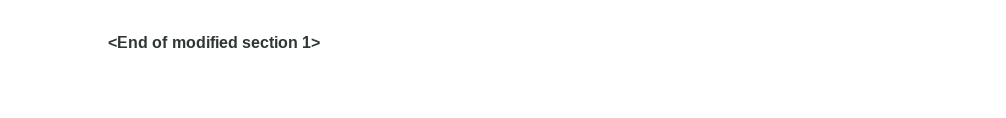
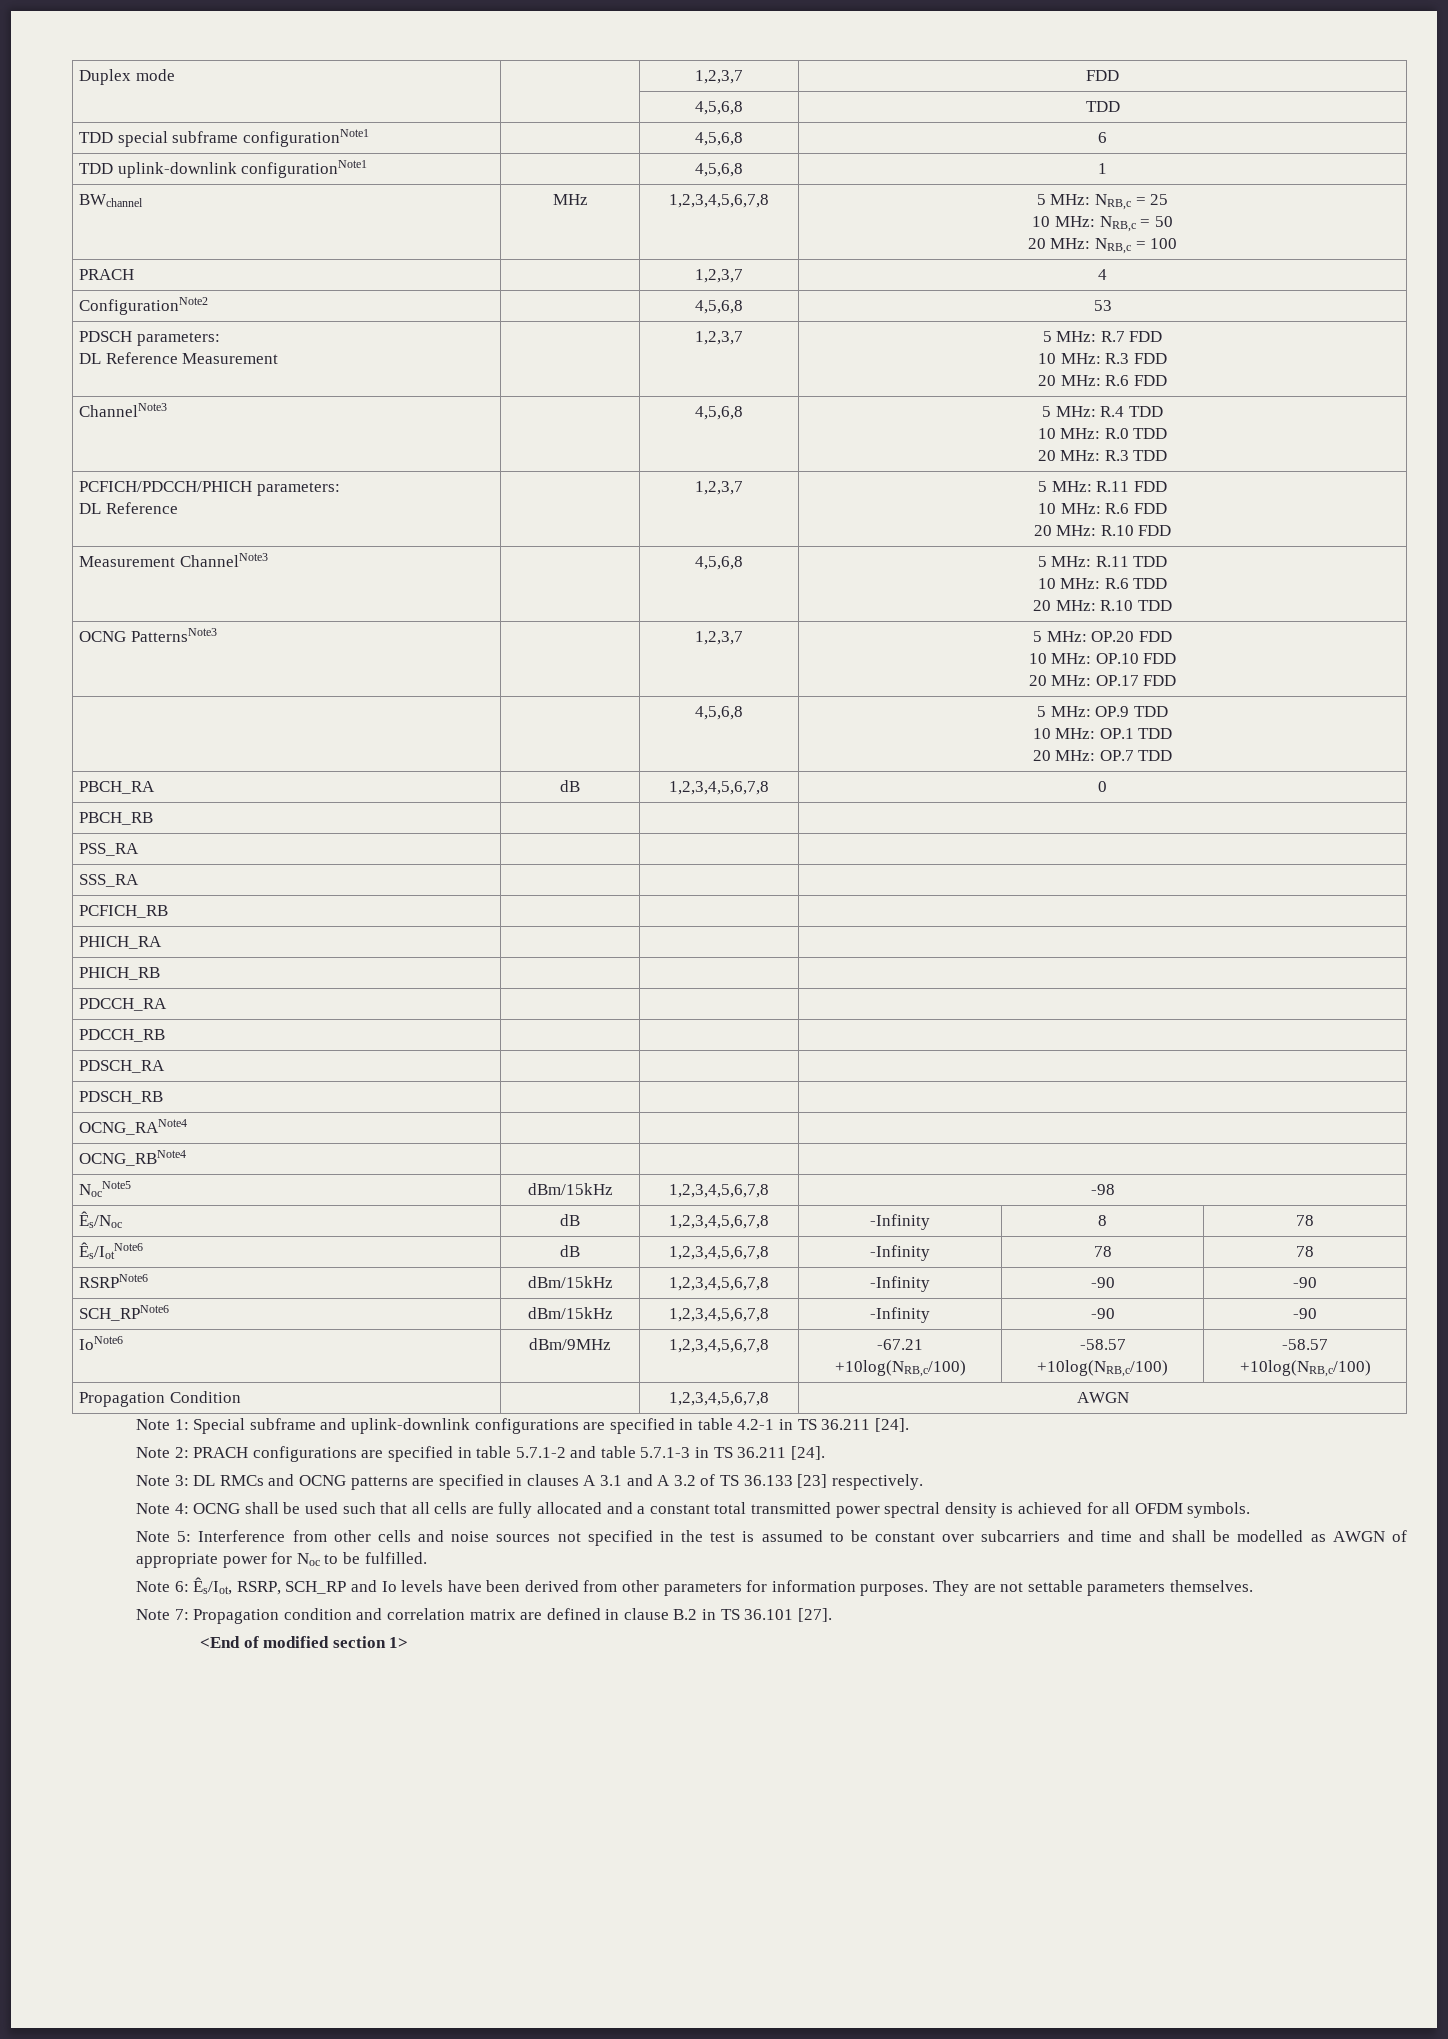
(108, 42) none -> [78,69,175,85] [695,70,743,84] [1086,70,1119,81] [695,101,743,115] [1085,101,1120,112] [78,129,369,147] [695,132,743,146] [1098,132,1107,143] [78,160,368,178] [695,163,743,177] [1098,163,1107,174] [78,194,143,207] [552,194,588,205] [669,194,769,208] [1036,194,1169,210] [1032,216,1173,232] [1027,238,1178,254] [78,269,134,280] [695,269,743,283] [1098,269,1107,280] [78,297,208,315] [695,300,743,314] [1093,300,1112,311] [78,331,220,346] [78,352,279,364] [695,331,743,345] [1042,331,1163,342] [1038,353,1167,364] [1038,375,1167,386] [78,403,167,417] [695,406,743,420] [1042,406,1163,417] [1037,428,1168,439] [1037,450,1168,461] [78,481,340,496] [78,502,178,514] [695,481,743,495] [1038,481,1167,492] [1038,503,1167,514] [1033,525,1172,536] [78,553,268,567] [695,556,743,570] [1037,556,1168,567] [1037,578,1168,589] [1033,600,1172,611] [78,628,217,642] [695,631,743,645] [1033,631,1172,642] [1028,653,1177,664] [1028,675,1177,686] [695,706,743,720] [1037,706,1168,717] [1032,728,1173,739] [1032,750,1173,761] [78,781,155,794] [560,780,580,792] [669,781,769,795] [1098,781,1107,792] [78,812,153,825] [78,843,139,856] [78,874,139,887] [78,905,168,918] [78,936,162,949] [78,967,160,980] [78,998,167,1011] [78,1029,165,1042] [78,1060,165,1073] [78,1091,163,1104] [78,1119,187,1135] [78,1150,186,1166] [78,1181,131,1197] [527,1183,613,1195] [669,1184,769,1198] [1090,1184,1115,1195] [78,1211,122,1228] [560,1214,580,1226] [669,1215,769,1229] [870,1214,930,1230] [1098,1215,1107,1226] [1296,1215,1314,1226] [78,1242,143,1259] [560,1245,580,1257] [669,1246,769,1260] [870,1245,930,1261] [1093,1246,1112,1257] [1296,1246,1314,1257] [78,1274,148,1288] [527,1276,613,1288] [669,1277,769,1291] [870,1276,930,1292] [1090,1277,1115,1288] [1293,1277,1317,1288] [78,1305,169,1321] [527,1307,613,1319] [669,1308,769,1322] [870,1307,930,1323] [1090,1308,1115,1319] [1293,1308,1317,1319] [78,1336,123,1350] [529,1338,611,1350] [669,1339,769,1353] [877,1339,923,1350] [834,1360,966,1377] [1079,1339,1126,1350] [1037,1360,1168,1377] [1282,1339,1328,1350] [1239,1360,1371,1377] [78,1391,241,1407] [669,1392,769,1406] [1076,1392,1129,1403] [135,1418,909,1434] [135,1446,825,1462] [135,1474,923,1490] [135,1502,1251,1518] [135,1530,1407,1546] [135,1552,427,1568] [135,1577,1253,1596] [135,1608,832,1624] Duplex mode | | 1,2,3,7 | FDD // | | 4,5,6,8 | TDD // TDD special subframe configurationNote1 | | 4,5,6,8 | 6 // TDD uplink-downlink configurationNote1 | | 4,5,6,8 | 1 // BWchannel | MHz | 1,2,3,4,5,6,7,8 | 5 MHz: NRB,c = 25 // 10 MHz: NRB,c = 50 // 20 MHz: NRB,c = 100 // PRACH | | 1,2,3,7 | 4 // ConfigurationNote2 | | 4,5,6,8 | 53 // PDSCH parameters: // DL Reference Measurement | | 1,2,3,7 | 5 MHz: R.7 FDD // 10 MHz: R.3 FDD // 20 MHz: R.6 FDD // ChannelNote3 | | 4,5,6,8 | 5 MHz: R.4 TDD // 10 MHz: R.0 TDD // 20 MHz: R.3 TDD // PCFICH/PDCCH/PHICH parameters: // DL Reference | | 1,2,3,7 | 5 MHz: R.11 FDD // 10 MHz: R.6 FDD // 20 MHz: R.10 FDD // Measurement ChannelNote3 | | 4,5,6,8 | 5 MHz: R.11 TDD // 10 MHz: R.6 TDD // 20 MHz: R.10 TDD // OCNG PatternsNote3 | | 1,2,3,7 | 5 MHz: OP.20 FDD // 10 MHz: OP.10 FDD // 20 MHz: OP.17 FDD // | | 4,5,6,8 | 5 MHz: OP.9 TDD // 10 MHz: OP.1 TDD // 20 MHz: OP.7 TDD // PBCH_RA | dB | 1,2,3,4,5,6,7,8 | 0 // PBCH_RB | | | // PSS_RA | | | // SSS_RA | | | // PCFICH_RB | | | // PHICH_RA | | | // PHICH_RB | | | // PDCCH_RA | | | // PDCCH_RB | | | // PDSCH_RA | | | // PDSCH_RB | | | // OCNG_RANote4 | | | // OCNG_RBNote4 | | | // NocNote5 | dBm/15kHz | 1,2,3,4,5,6,7,8 | -98 // Ês/Noc | dB | 1,2,3,4,5,6,7,8 | -Infinity | 8 | 78 // Ês/IotNote6 | dB | 1,2,3,4,5,6,7,8 | -Infinity | 78 | 78 // RSRPNote6 | dBm/15kHz | 1,2,3,4,5,6,7,8 | -Infinity | -90 | -90 // SCH_RPNote6 | dBm/15kHz | 1,2,3,4,5,6,7,8 | -Infinity | -90 | -90 // IoNote6 | dBm/9MHz | 1,2,3,4,5,6,7,8 | -67.21 // +10log(NRB,c/100) | -58.57 // +10log(NRB,c/100) | -58.57 // +10log(NRB,c/100) // Propagation Condition | | 1,2,3,4,5,6,7,8 | AWGN // Note 1: Special subframe and uplink-downlink configurations are specified in table 4.2-1 in TS 36.211 [24]. // Note 2: PRACH configurations are specified in table 5.7.1-2 and table 5.7.1-3 in TS 36.211 [24]. // Note 3: DL RMCs and OCNG patterns are specified in clauses A 3.1 and A 3.2 of TS 36.133 [23] respectively. // Note 4: OCNG shall be used such that all cells are fully allocated and a constant total transmitted power spectral density is achieved for all OFDM symbols. // Note 5: Interference from other cells and noise sources not specified in the test is assumed to be constant over subcarriers and time and shall be modelled as AWGN of appropriate power for Noc to be fulfilled. // Note 6: Ês/Iot, RSRP, SCH_RP and Io levels have been derived from other parameters for information purposes. They are not settable parameters themselves. // Note 7: Propagation condition and correlation matrix are defined in clause B.2 in TS 36.101 [27]. //

